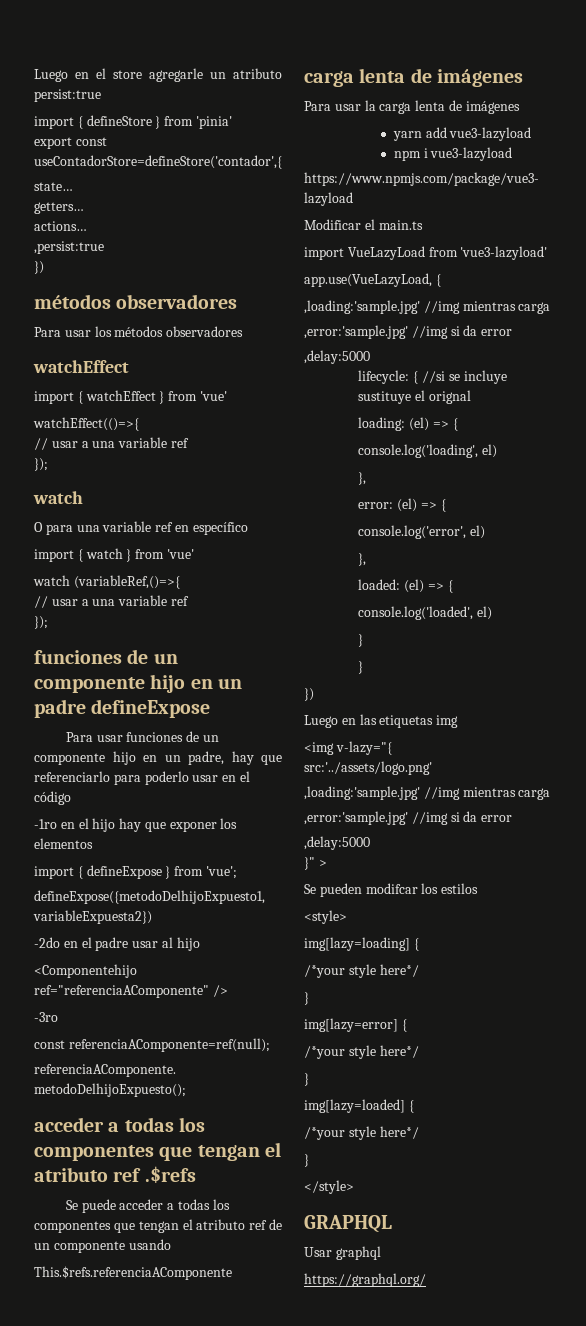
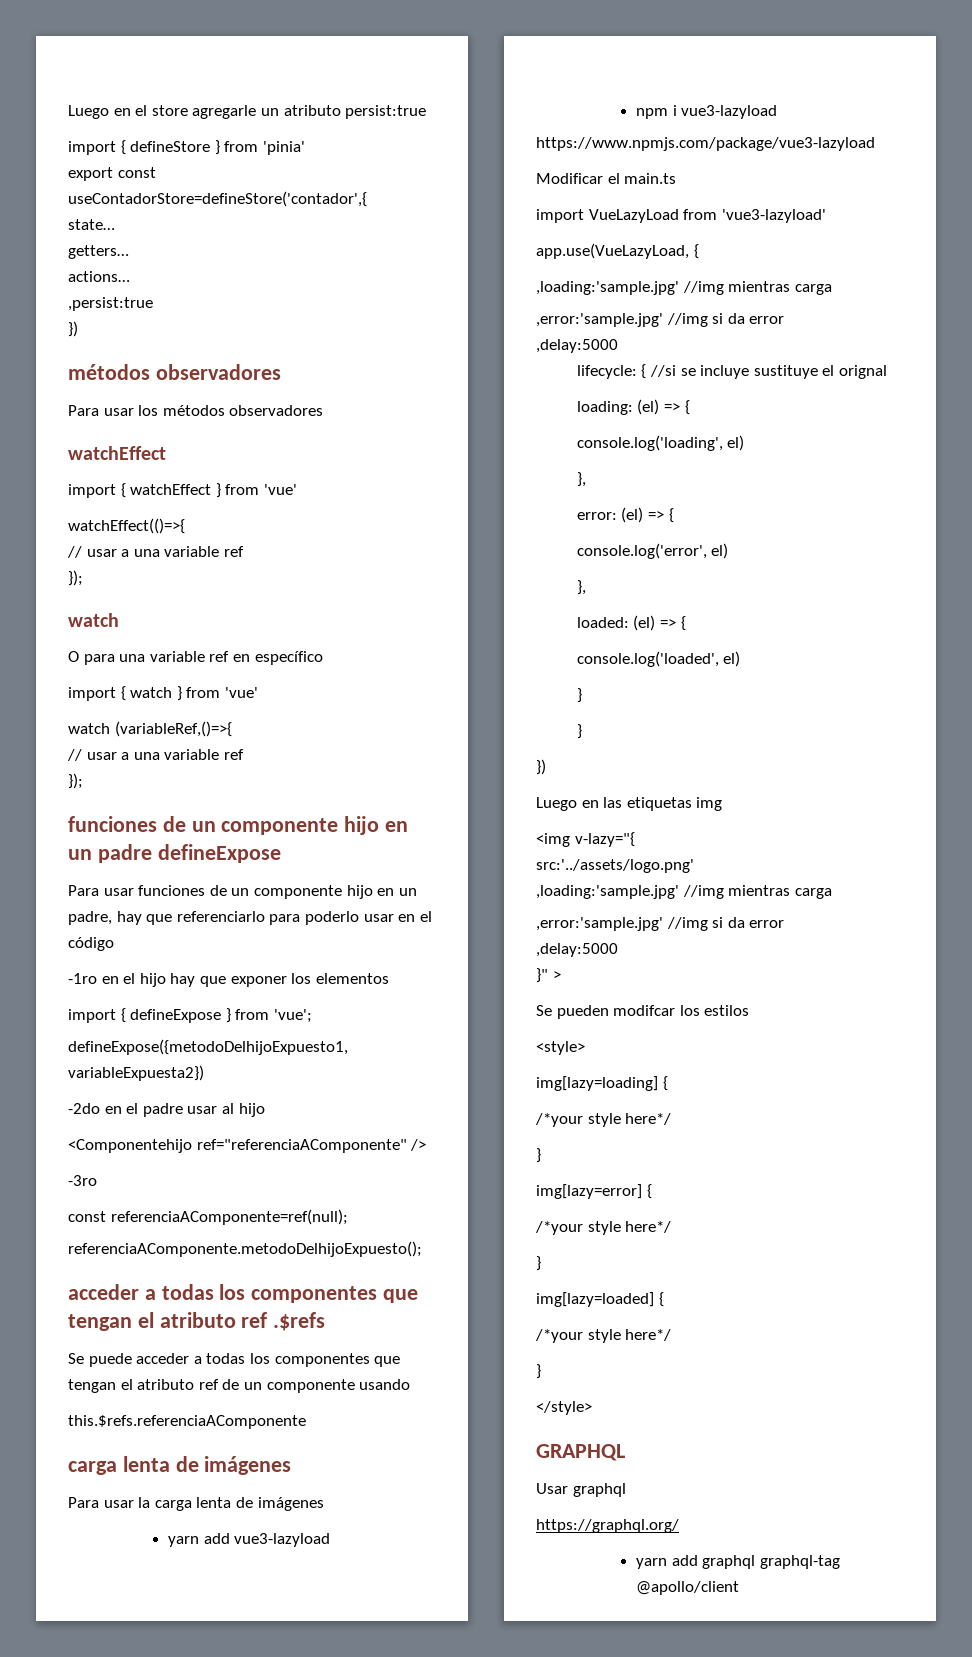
[34,1266,232,1280] This.$refs.referenciaAComponente -> [68,1415,306,1429] this.$refs.referenciaAComponente
(426, 1280) none -> [636,1555,841,1569] [636,1581,740,1595] // yarn add graphql graphql-tag @apollo/client

